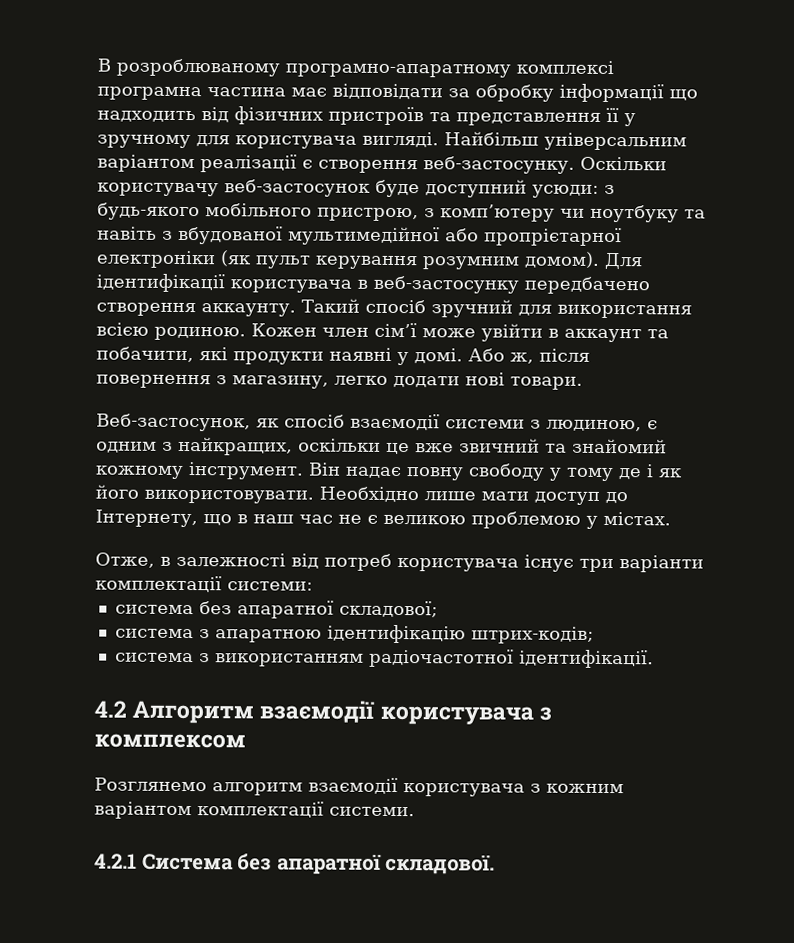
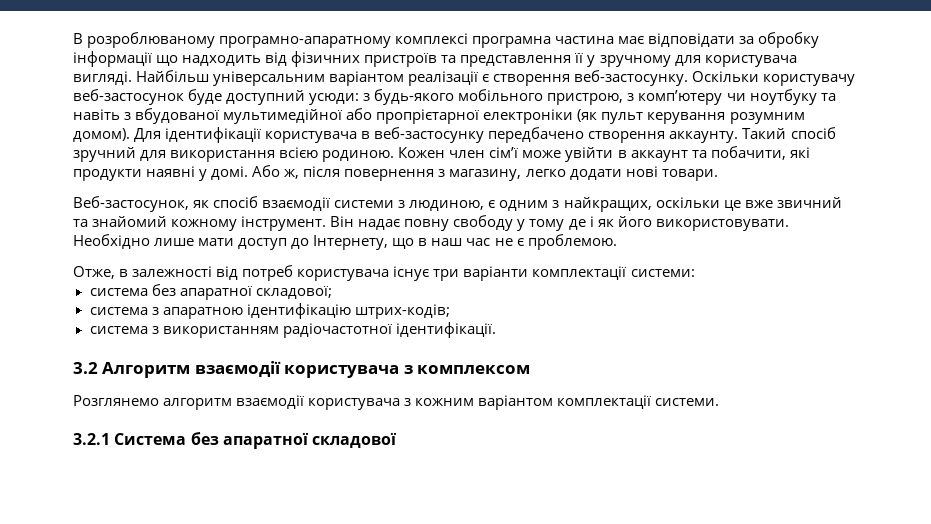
[383,511,671,529] великою проблемою у містах. -> [527,234,617,250] проблемою.
[94,700,127,718] 4.2 -> [73,362,98,374] 3.2
[94,853,137,869] 4.2.1 -> [73,433,110,445] 3.2.1
[385,854,496,875] складової. -> [312,432,398,448] складової

